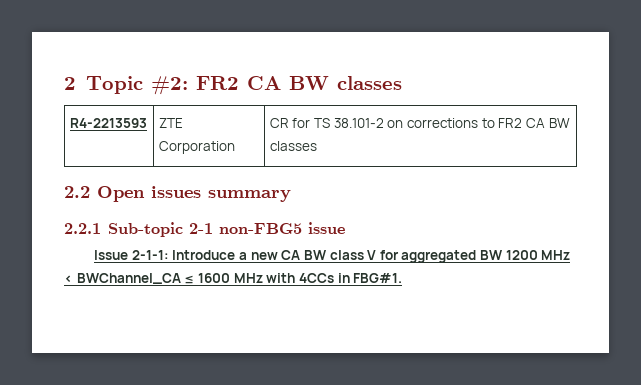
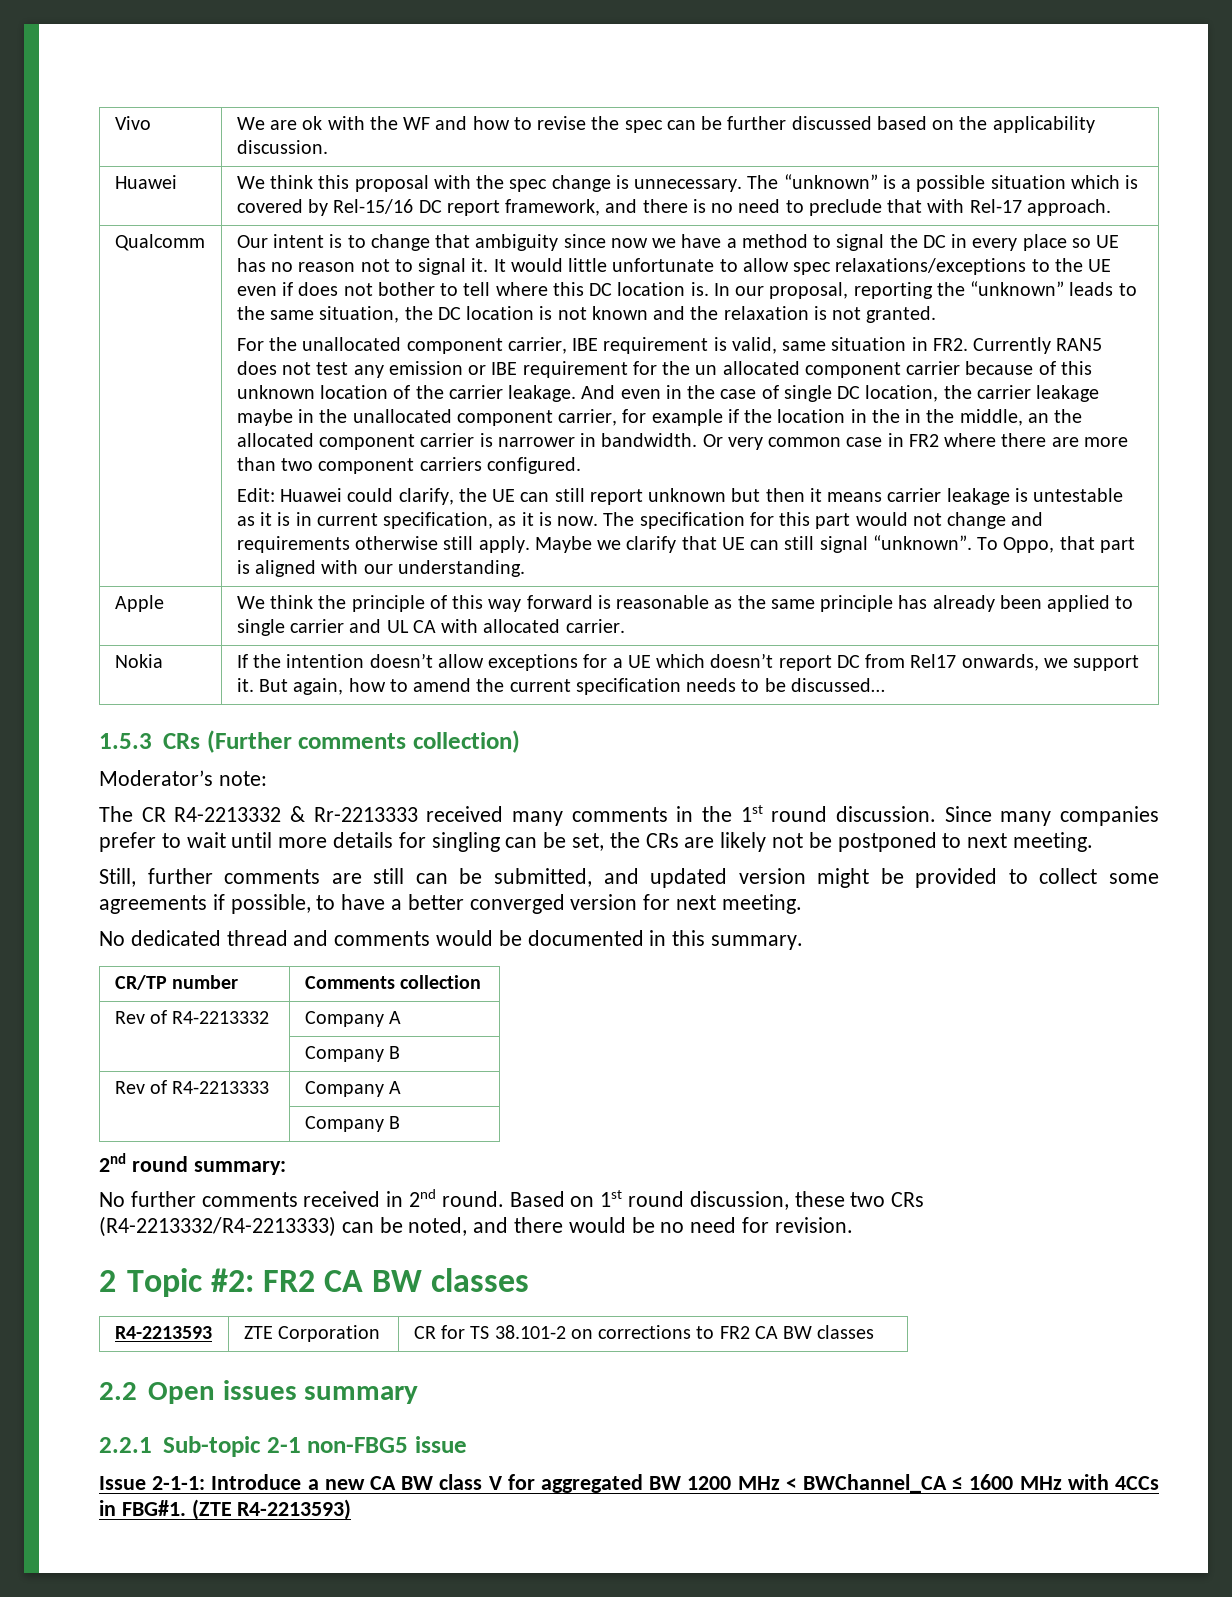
(64, 83) none -> [114,116,151,130] [236,116,1095,133] [236,140,328,154] [114,175,177,189] [236,174,1139,192] [236,199,1111,216] [114,234,205,251] [236,234,1120,251] [236,258,1112,275] [236,281,1137,299] [236,306,937,323] [236,337,1103,354] [236,361,1092,378] [236,385,1100,402] [236,409,1083,426] [236,433,1128,450] [236,457,581,474] [236,488,1124,505] [236,512,1044,529] [236,535,1135,553] [236,560,525,577] [114,595,164,612] [236,595,1134,612] [236,619,625,636] [114,654,163,668] [236,653,1140,671] [236,678,885,695] [99,730,520,753] [99,770,267,786] [99,805,1159,826] [99,832,1094,852] [99,868,1159,888] [99,894,802,914] [99,930,804,950] [114,975,238,990] [304,975,481,989] [114,1010,270,1024] [304,1011,401,1027] [304,1046,400,1062] [114,1080,270,1094] [304,1081,401,1097] [304,1116,400,1132] [99,1153,286,1175] [99,1189,925,1210] [99,1216,853,1237] Vivo | We are ok with the WF and how to revise the spec can be further discussed based on the applicability discussion. // Huawei | We think this proposal with the spec change is unnecessary. The “unknown” is a possible situation which is covered by Rel-15/16 DC report framework, and there is no need to preclude that with Rel-17 approach. // Qualcomm | Our intent is to change that ambiguity since now we have a method to signal the DC in every place so UE has no reason not to signal it. It would little unfortunate to allow spec relaxations/exceptions to the UE even if does not bother to tell where this DC location is. In our proposal, reporting the “unknown” leads to the same situation, the DC location is not known and the relaxation is not granted. // For the unallocated component carrier, IBE requirement is valid, same situation in FR2. Currently RAN5 does not test any emission or IBE requirement for the un allocated component carrier because of this unknown location of the carrier leakage. And even in the case of single DC location, the carrier leakage maybe in the unallocated component carrier, for example if the location in the in the middle, an the allocated component carrier is narrower in bandwidth. Or very common case in FR2 where there are more than two component carriers configured. // Edit: Huawei could clarify, the UE can still report unknown but then it means carrier leakage is untestable as it is in current specification, as it is now. The specification for this part would not change and requirements otherwise still apply. Maybe we clarify that UE can still signal “unknown”. To Oppo, that part is aligned with our understanding. // Apple | We think the principle of this way forward is reasonable as the same principle has already been applied to single carrier and UL CA with allocated carrier. // Nokia | If the intention doesn’t allow exceptions for a UE which doesn’t report DC from Rel17 onwards, we support it. But again, how to amend the current specification needs to be discussed… // 1.5.3 CRs (Further comments collection) // Moderator’s note: // The CR R4-2213332 & Rr-2213333 received many comments in the 1st round discussion. Since many companies prefer to wait until more details for singling can be set, the CRs are likely not be postponed to next meeting. // Still, further comments are still can be submitted, and updated version might be provided to collect some agreements if possible, to have a better converged version for next meeting. // No dedicated thread and comments would be documented in this summary. // CR/TP number | Comments collection // Rev of R4-2213332 | Company A // | Company B // Rev of R4-2213333 | Company A // | Company B // 2nd round summary: // No further comments received in 2nd round. Based on 1st round discussion, these two CRs (R4-2213332/R4-2213333) can be noted, and there would be no need for revision. //
(403, 278) none -> [191,1499,352,1520] (ZTE R4-2213593)

